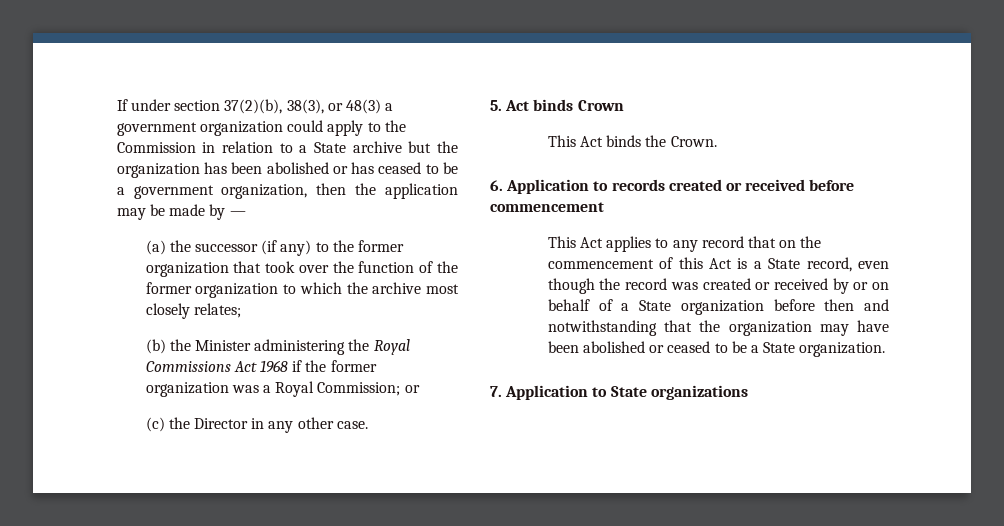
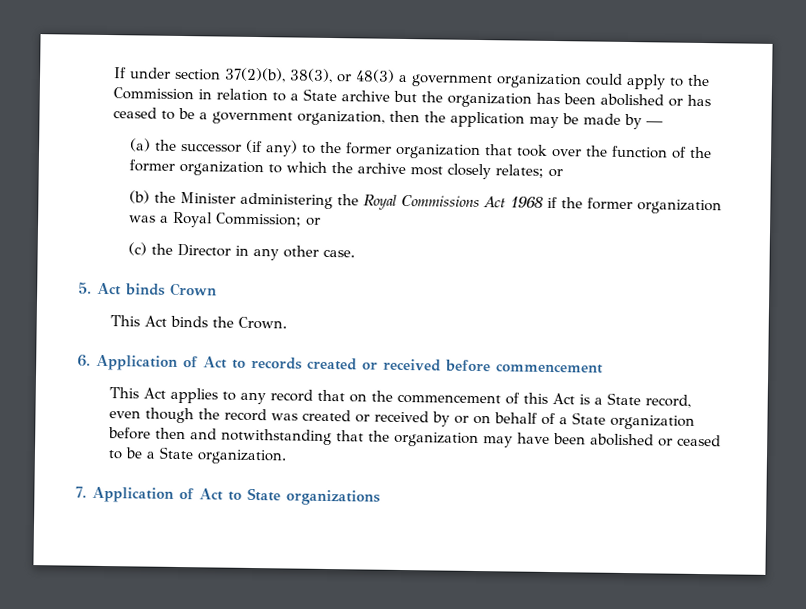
(241, 310) none -> [547,168,563,178] or
(590, 186) none -> [183,356,227,369] of Act
(589, 392) none -> [179,488,223,501] of Act

